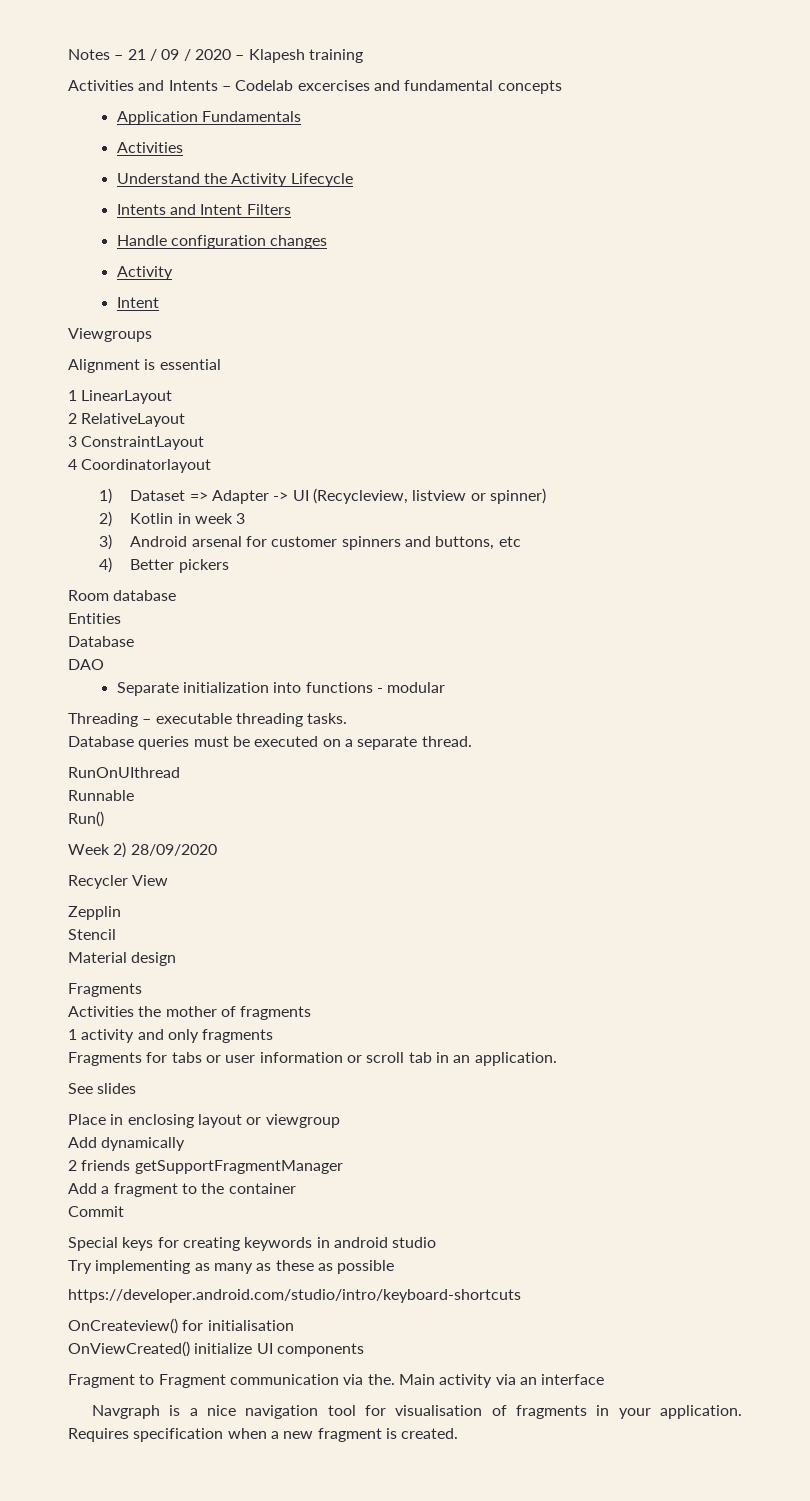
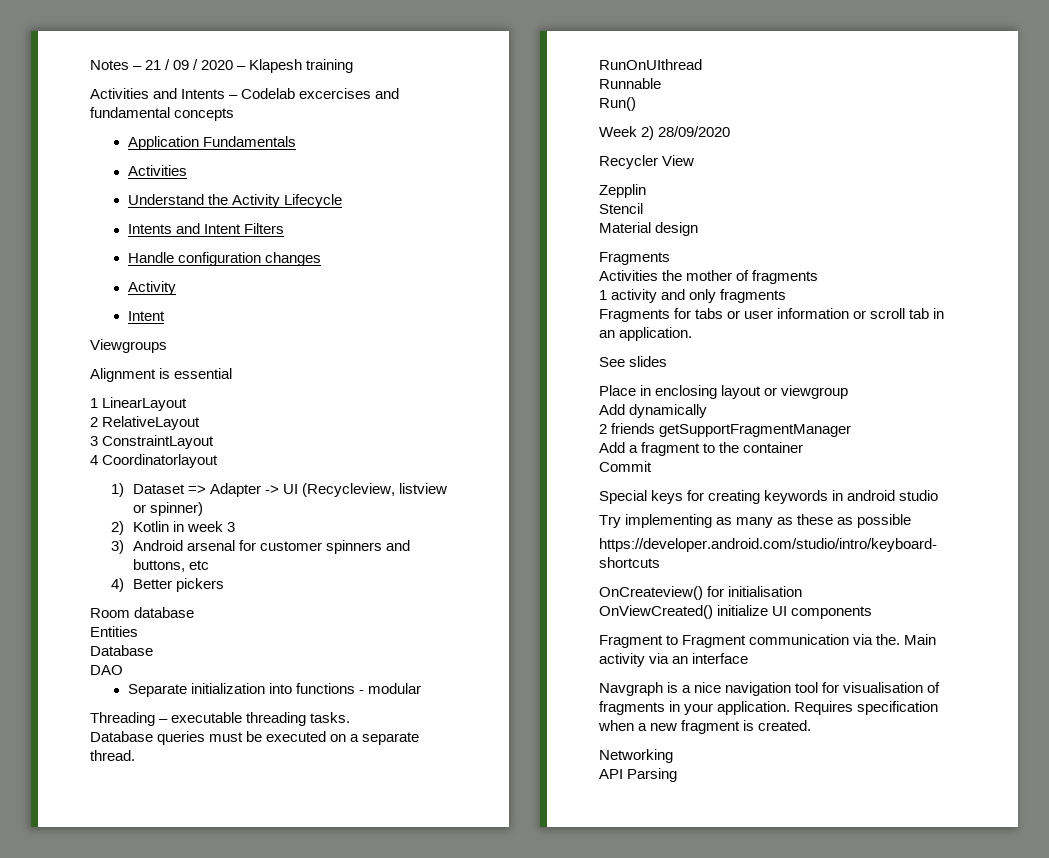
(459, 1433) none -> [599,749,673,763] [599,768,678,782] // Networking // API Parsing

